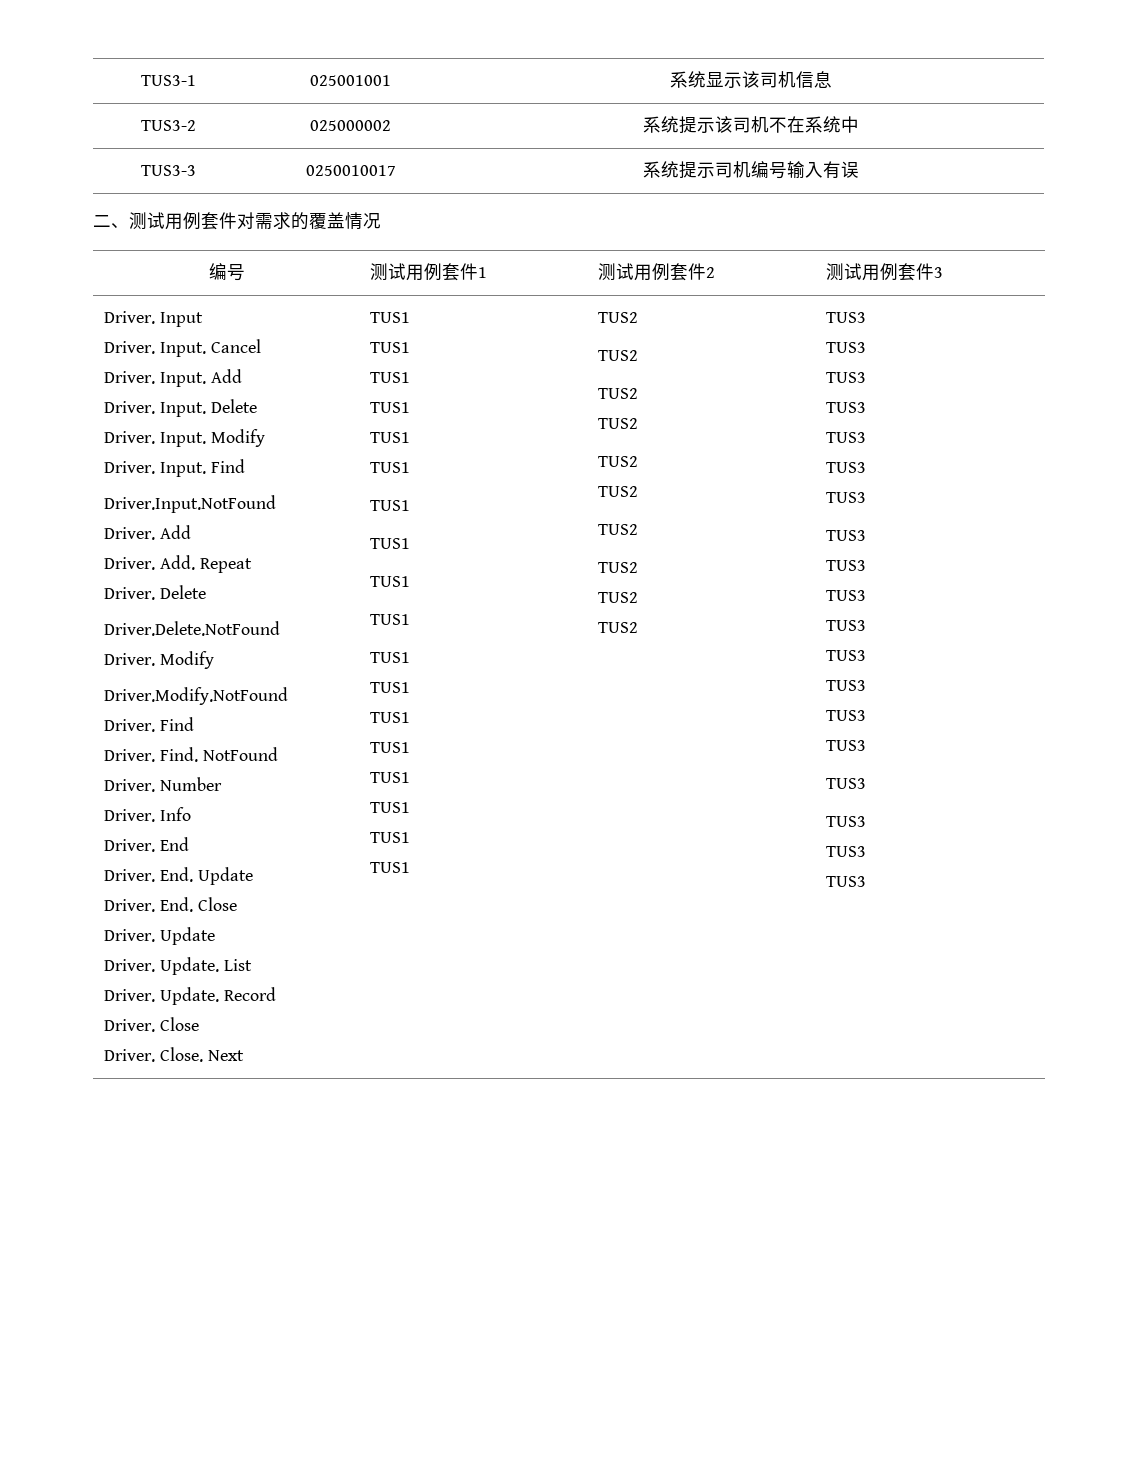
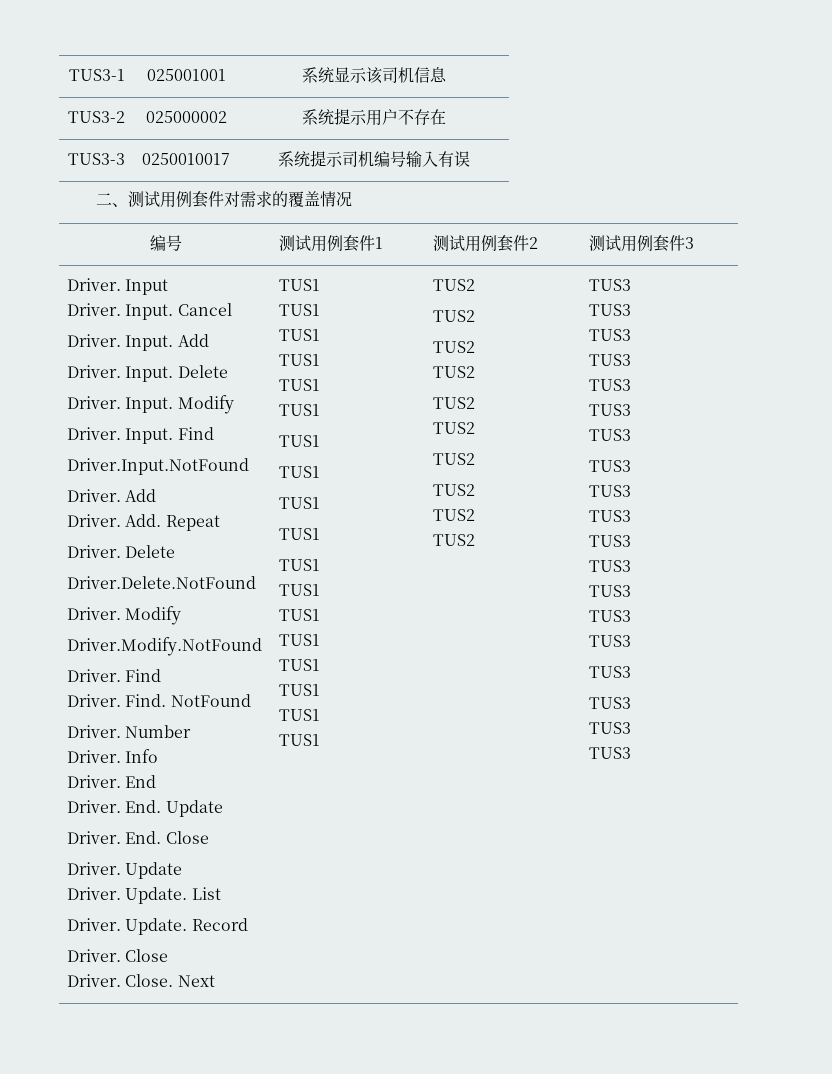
[715,116,787,133] 该司机不 -> [365,109,430,126] 用户不存
[805,116,859,133] 系统中 -> (446, 117) none

